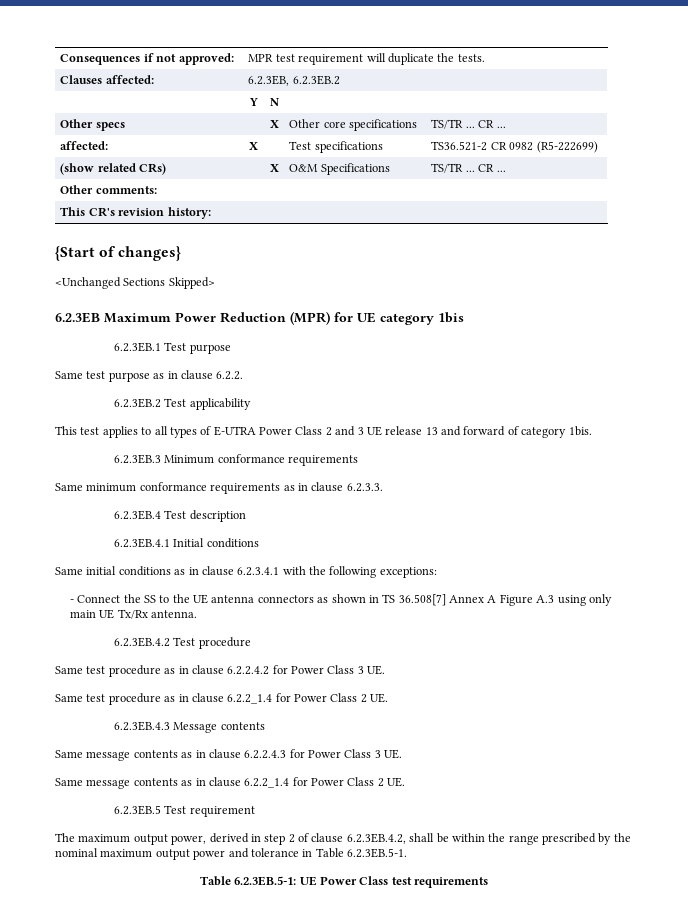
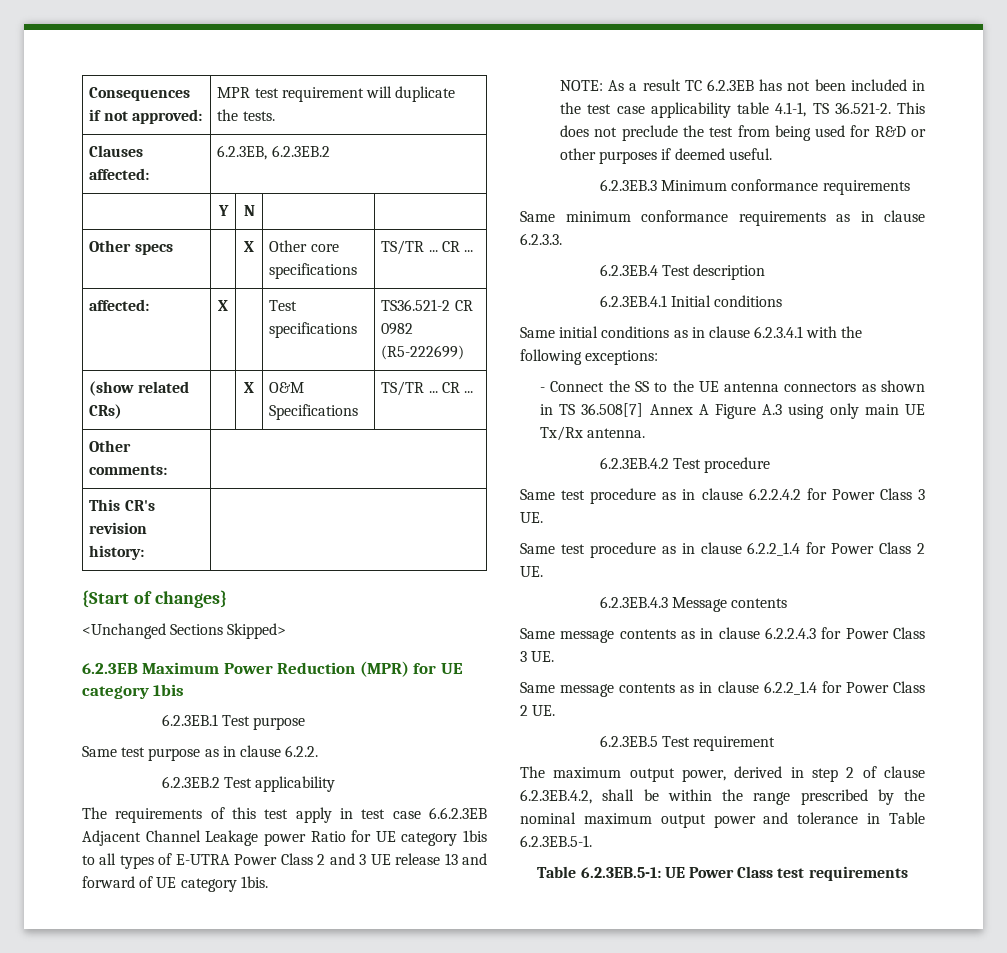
[55,426,138,438] This test applies -> [82,807,487,823] [82,830,487,846] The requirements of this test apply in test case 6.6.2.3EB Adjacent Channel Leakage power Ratio for UE category 1bis
(519, 430) none -> [156,877,177,888] UE
(592, 431) none -> [560,79,925,91] [560,102,925,118] [560,125,926,141] [560,148,772,164] // NOTE: As a result TC 6.2.3EB has not been included in the test case applicability table 4.1-1, TS 36.521-2. This does not preclude the test from being used for R&D or other purposes if deemed useful.

